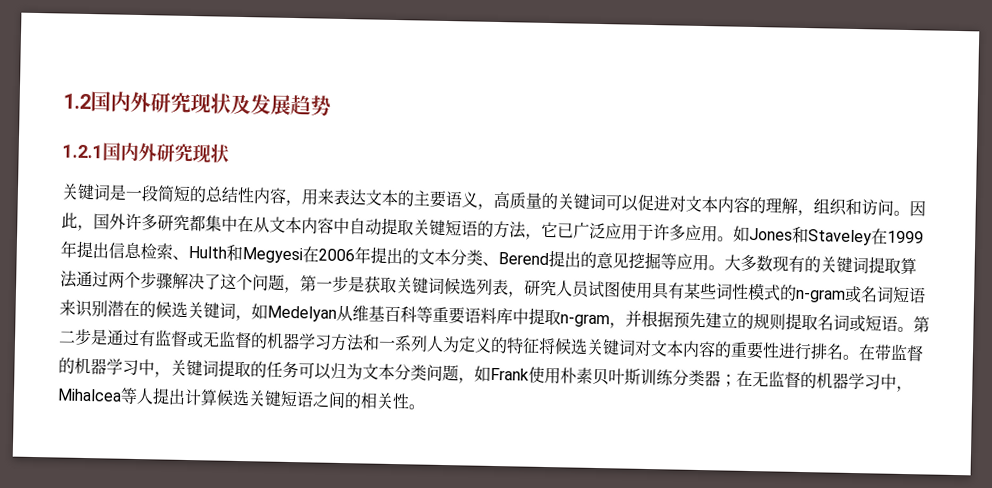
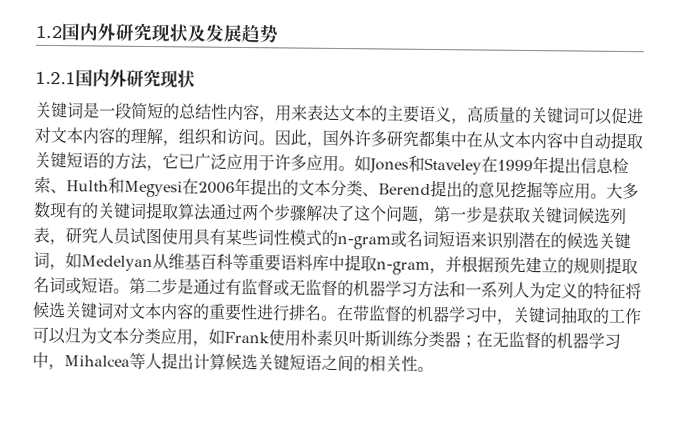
[218,359,299,379] 提取的任务 -> [560,307,642,325] 抽取的工作
[426,364,459,382] 问题 -> [160,328,193,346] 应用

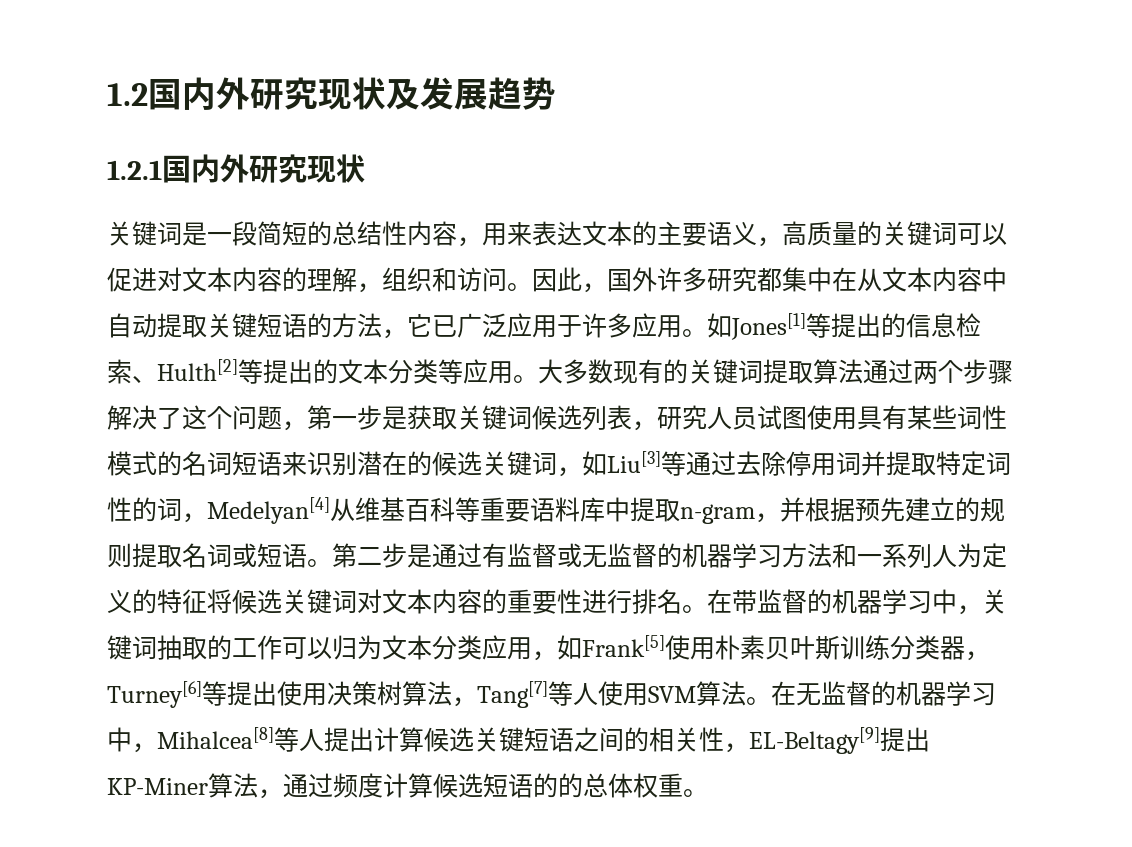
[369,155,629,175] [34,175,543,199] Jones和Staveley在1999年提出信息检索、Hulth和Megyesi在2006年提出的文本分类、Berend提出的意见挖掘 -> [731,313,981,340] [107,359,438,384] Jones[1]等提出的信息检索、Hulth[2]等提出的文本分类
[337,230,407,250] n-gram或 -> (182, 463) none
[81,255,153,272] Medelyan -> [607,451,1011,476] [107,497,330,524] Liu[3]等通过去除停用词并提取特定词性的词，Medelyan[4]
[224,331,270,344] Frank -> [582,635,665,657] Frank[5]
[460,335,477,348] ； -> [965,651,990,661] [107,681,771,708] ，Turney[6]等提出使用决策树算法，Tang[7]等人使用SVM算法。
[64,355,130,367] Mihalcea -> [157,727,274,749] Mihalcea[8]
(418, 363) none -> [724,727,930,754] [107,773,683,799] ，EL-Beltagy[9]提出KP-Miner算法，通过频度计算候选短语的的总体权重

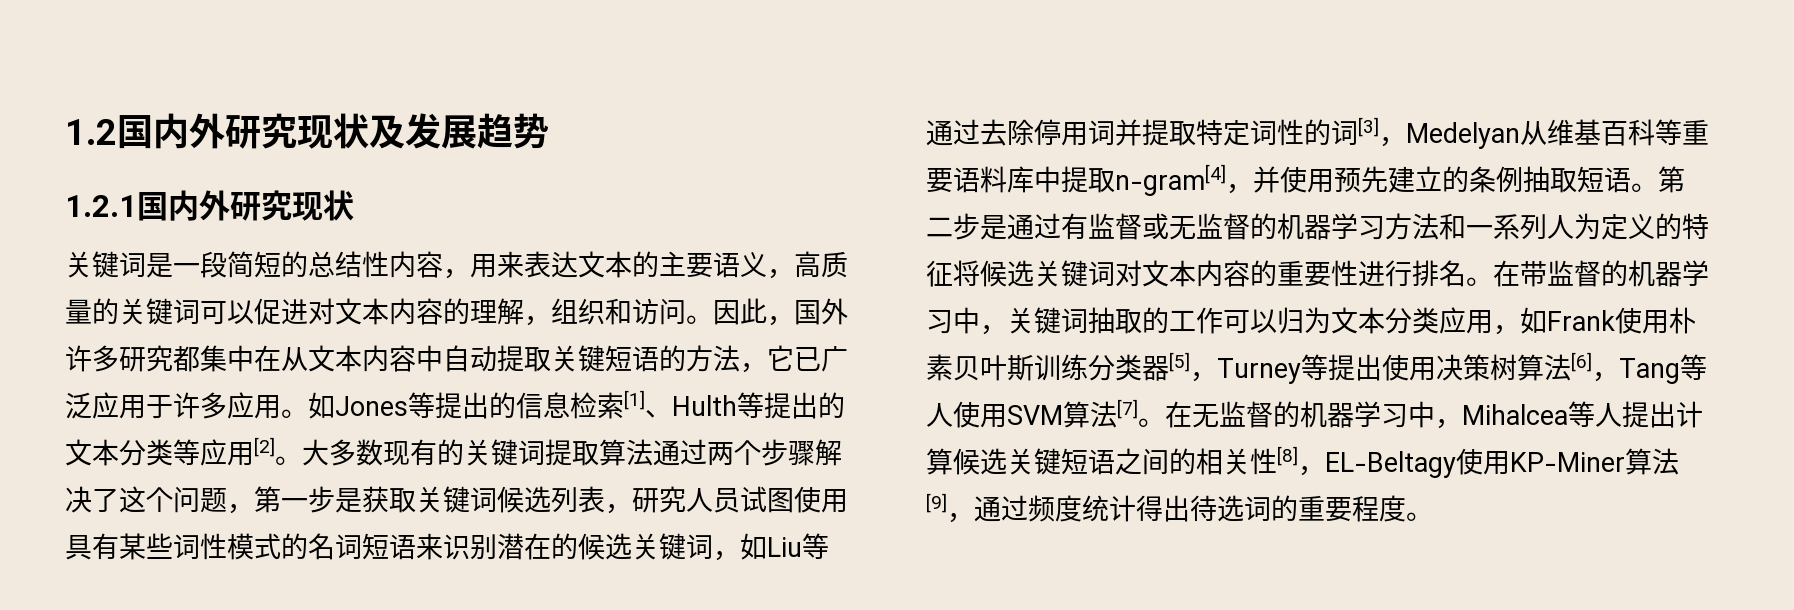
[731,313,806,340] Jones[1] -> [335,396,408,416] Jones
[132,359,238,383] 、Hulth[2] -> [624,390,645,410] [645,395,737,418] [1]、Hulth
(513, 372) none -> [254,437,275,457] [2]
[607,451,661,473] Liu[3] -> [767,537,802,557] Liu
[182,497,330,524] ，Medelyan[4] -> [1358,117,1379,137] [1379,122,1520,149] [3]，Medelyan
[680,497,1005,524] [107,543,257,568] n-gram，并根据预先建立的规则提取名词或 -> [1115,164,1577,196] n-gram[4]，并使用预先建立的条例抽取
[582,635,665,657] Frank[5] -> [1547,310,1615,331] Frank
[965,651,990,661] [107,681,202,708] ，Turney[6] -> [1169,352,1190,372] [1190,358,1301,384] [5]，Turney
[452,681,548,708] ，Tang[7] -> [1571,352,1592,372] [1592,358,1680,384] [6]，Tang
(746, 693) none -> [1117,399,1138,419] [7]
[157,727,274,749] Mihalcea[8] -> [1462,404,1568,425] Mihalcea
[724,727,930,754] ，EL-Beltagy[9]提出 -> [1277,446,1298,466] [1298,448,1510,478] [8]，EL-Beltagy使用
(258, 785) none -> [926,493,947,513] [9]
[383,773,683,798] 计算候选短语的的总体权重 -> [1082,495,1406,522] 统计得出待选词的重要程度

